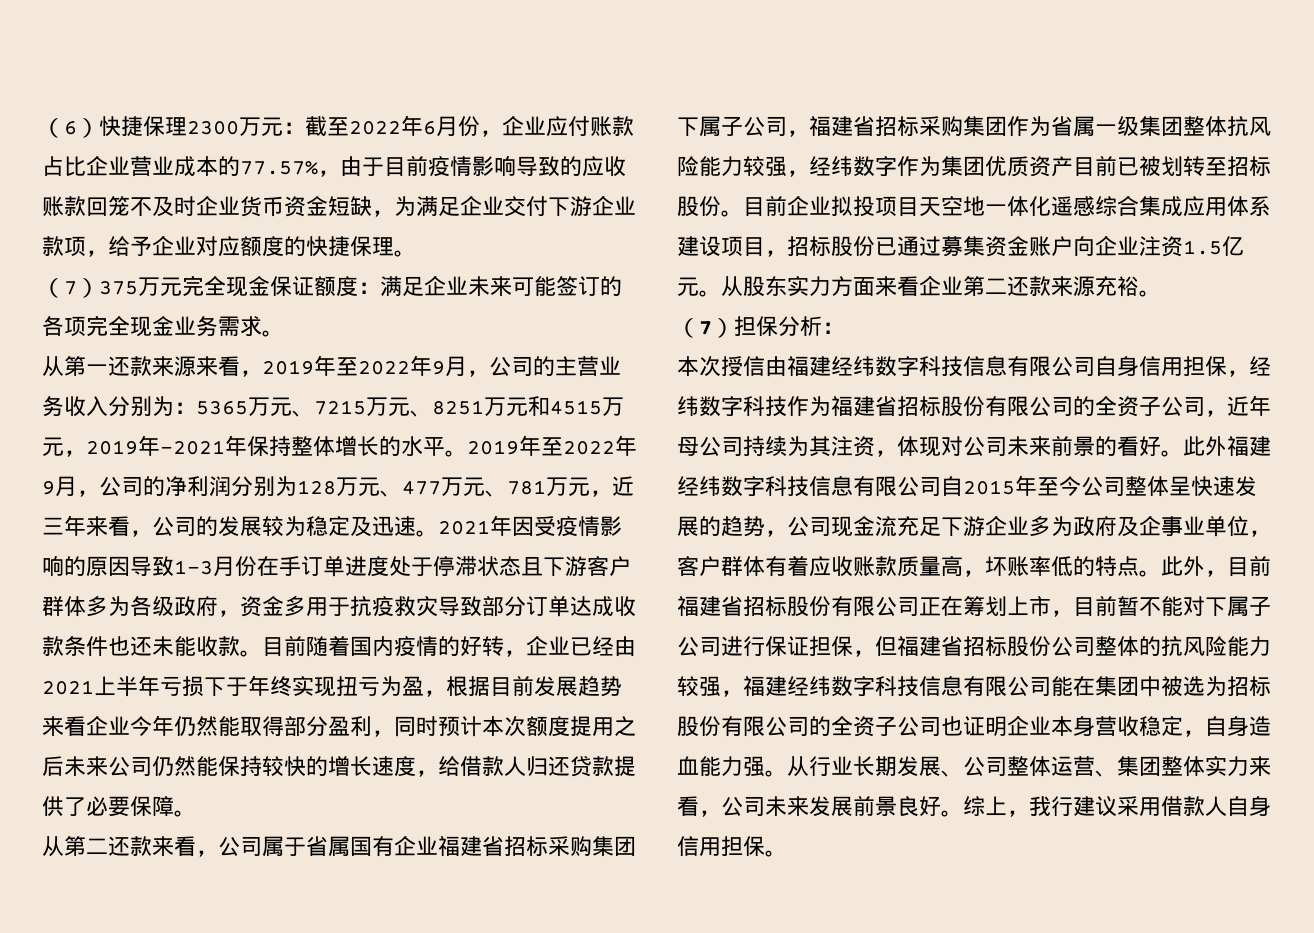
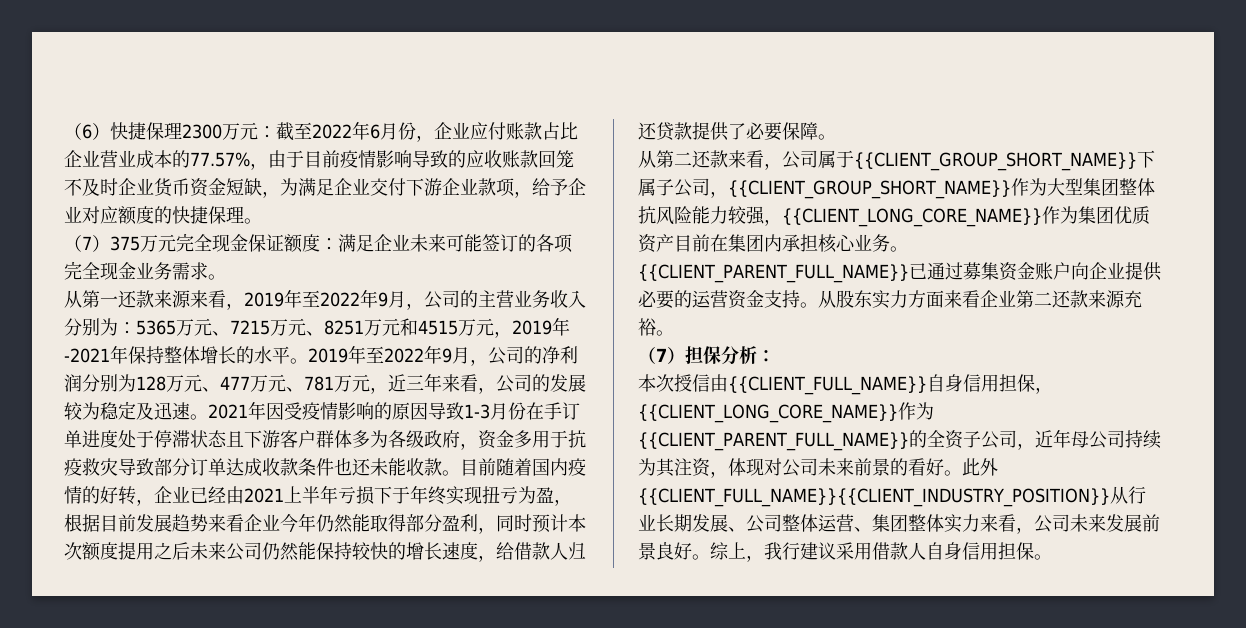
[306,836,636,857] [677,116,1139,137] 省属国有企业福建省招标采购集团下属子公司，福建省招标采购集团作为省属一级 -> [854,150,1155,171] [638,178,1083,199] {{CLIENT_GROUP_SHORT_NAME}}下属子公司，{{CLIENT_GROUP_SHORT_NAME}}作为大型
[809,156,897,177] 经纬数字 -> [782,208,1042,227] {{CLIENT_LONG_CORE_NAME}}
[1117,156,1271,177] [677,195,1271,217] [677,236,875,257] 已被划转至招标股份。目前企业拟投项目天空地一体化遥感综合集成应用体系建设项目，招标股份 -> [710,234,908,253] [638,264,909,283] 在集团内承担核心业务。{{CLIENT_PARENT_FULL_NAME}}
[1139,236,1244,257] [677,277,699,296] 注资1.5亿元 -> [1124,262,1162,281] [638,290,800,309] 提供必要的运营资金支持
[787,355,1271,377] [677,396,1073,417] 福建经纬数字科技信息有限公司自身信用担保，经纬数字科技作为福建省招标股份有限公司 -> [728,374,1053,395] [638,402,934,423] [638,432,909,451] {{CLIENT_FULL_NAME}}自身信用担保，{{CLIENT_LONG_CORE_NAME}}作为{{CLIENT_PARENT_FULL_NAME}}
[1227,436,1271,456] [677,475,1257,497] [677,516,1271,537] [677,555,1271,577] [677,595,1271,617] [677,636,1271,657] [677,675,1271,697] [677,716,1271,737] [677,756,787,777] 福建经纬数字科技信息有限公司自2015年至今公司整体呈快速发展的趋势，公司现金流充足下游企业多为政府及企事业单位，客户群体有着应收账款质量高，坏账率低的特点。此外，目前福建省招标股份有限公司正在筹划上市，目前暂不能对下属子公司进行保证担保，但福建省招标股份公司整体的抗风险能力较强，福建经纬数字科技信息有限公司能在集团中被选为招标股份有限公司的全资子公司也证明企业本身营收稳定，自身造血能力强。 -> [638,488,1110,507] {{CLIENT_FULL_NAME}}{{CLIENT_INDUSTRY_POSITION}}

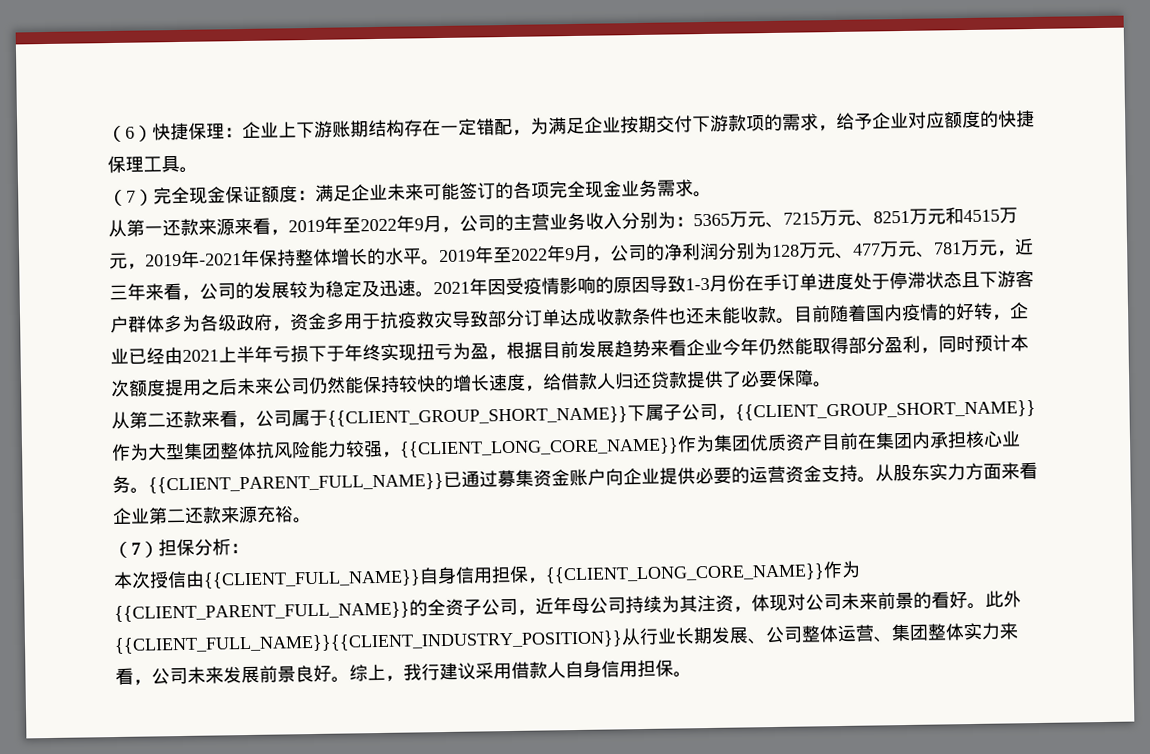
[182,121,578,142] [64,150,574,170] [64,178,262,197] 2300万元：截至2022年6月份，企业应付账款占比企业营业成本的77.57%，由于目前疫情影响导致的应收账款回笼不及时企业货币资金短缺 -> [224,117,513,139] ：企业上下游账期结构存在一定错配
(370, 186) none -> [620,115,657,134] 按期
[442,178,515,197] 企业款项 -> [728,113,819,132] 款项的需求
[244,218,262,224] [64,234,176,252] 。 // （7）375万元 -> [143,154,198,173] [108,189,154,207] 工具。 // （7）

